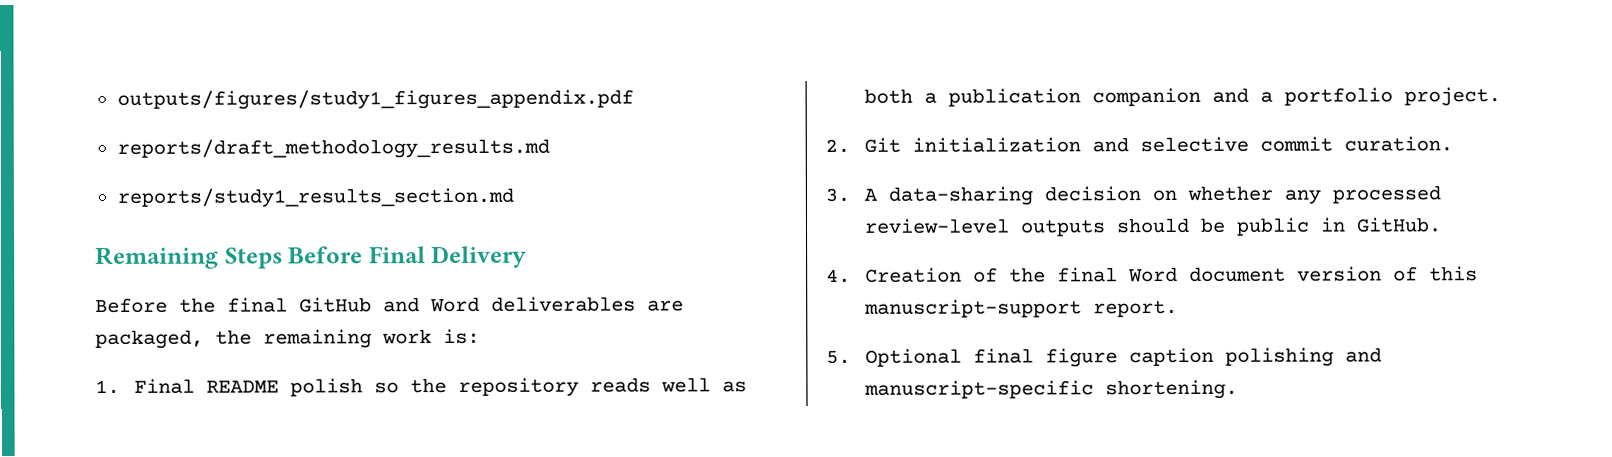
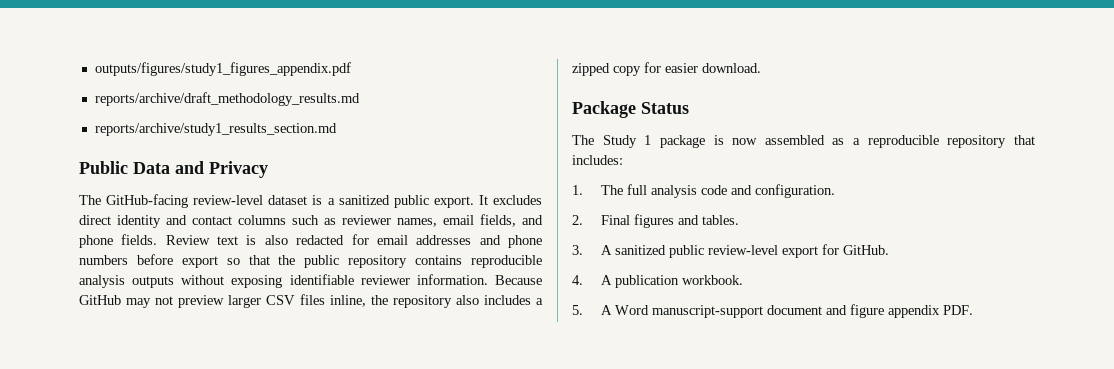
[116,138,550,159] [116,187,514,208] [95,245,528,269] [95,296,684,313] [95,328,480,349] [95,377,747,397] [863,87,1501,107] [825,136,1453,153] [825,185,1441,206] [863,217,1442,237] [826,266,1478,283] [863,299,1178,318] [826,347,1382,368] [863,379,1238,400] reports/draft_methodology_results.md // reports/study1_results_section.md // Remaining Steps Before Final Delivery // Before the final GitHub and Word deliverables are packaged, the remaining work is: // 1. Final README polish so the repository reads well as both a publication companion and a portfolio project. // 2. Git initialization and selective commit curation. // 3. A data-sharing decision on whether any processed review-level outputs should be public in GitHub. // 4. Creation of the final Word document version of this manuscript-support report. // 5. Optional final figure caption polishing and manuscript-specific shortening. -> [94,92,360,106] [94,123,337,136] [79,161,268,178] [79,194,542,208] [79,214,543,228] [79,234,543,248] [79,254,542,268] [79,274,542,288] [79,294,543,308] [572,62,761,76] [572,101,689,118] [572,135,1035,148] [572,155,623,165] [572,184,835,198] [572,214,739,228] [572,244,889,258] [572,275,743,288] [572,304,973,318] reports/archive/draft_methodology_results.md // reports/archive/study1_results_section.md // Public Data and Privacy // The GitHub-facing review-level dataset is a sanitized public export. It excludes direct identity and contact columns such as reviewer names, email fields, and phone fields. Review text is also redacted for email addresses and phone numbers before export so that the public repository contains reproducible analysis outputs without exposing identifiable reviewer information. Because GitHub may not preview larger CSV files inline, the repository also includes a zipped copy for easier download. // Package Status // The Study 1 package is now assembled as a reproducible repository that includes: // 1. The full analysis code and configuration. // 2. Final figures and tables. // 3. A sanitized public review-level export for GitHub. // 4. A publication workbook. // 5. A Word manuscript-support document and figure appendix PDF.

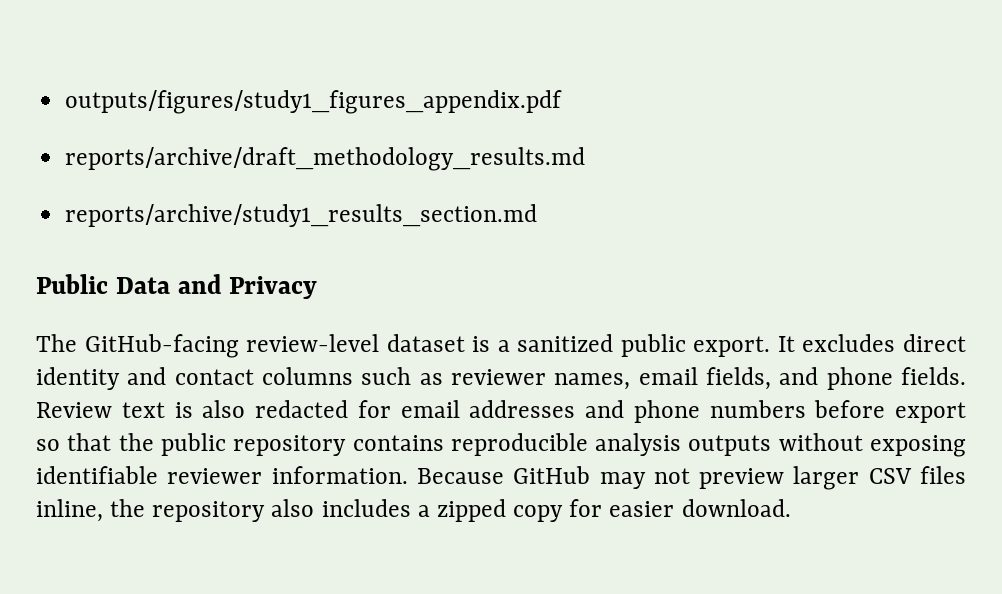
[572,101,689,118] [572,135,1035,148] [572,155,623,165] [572,184,835,198] [572,214,739,228] [572,244,889,258] [572,275,743,288] [572,304,973,318] // Package Status // The Study 1 package is now assembled as a reproducible repository that includes: // 1. The full analysis code and configuration. // 2. Final figures and tables. // 3. A sanitized public review-level export for GitHub. // 4. A publication workbook. // 5. A Word manuscript-support document and figure appendix PDF. -> (791, 508) none

